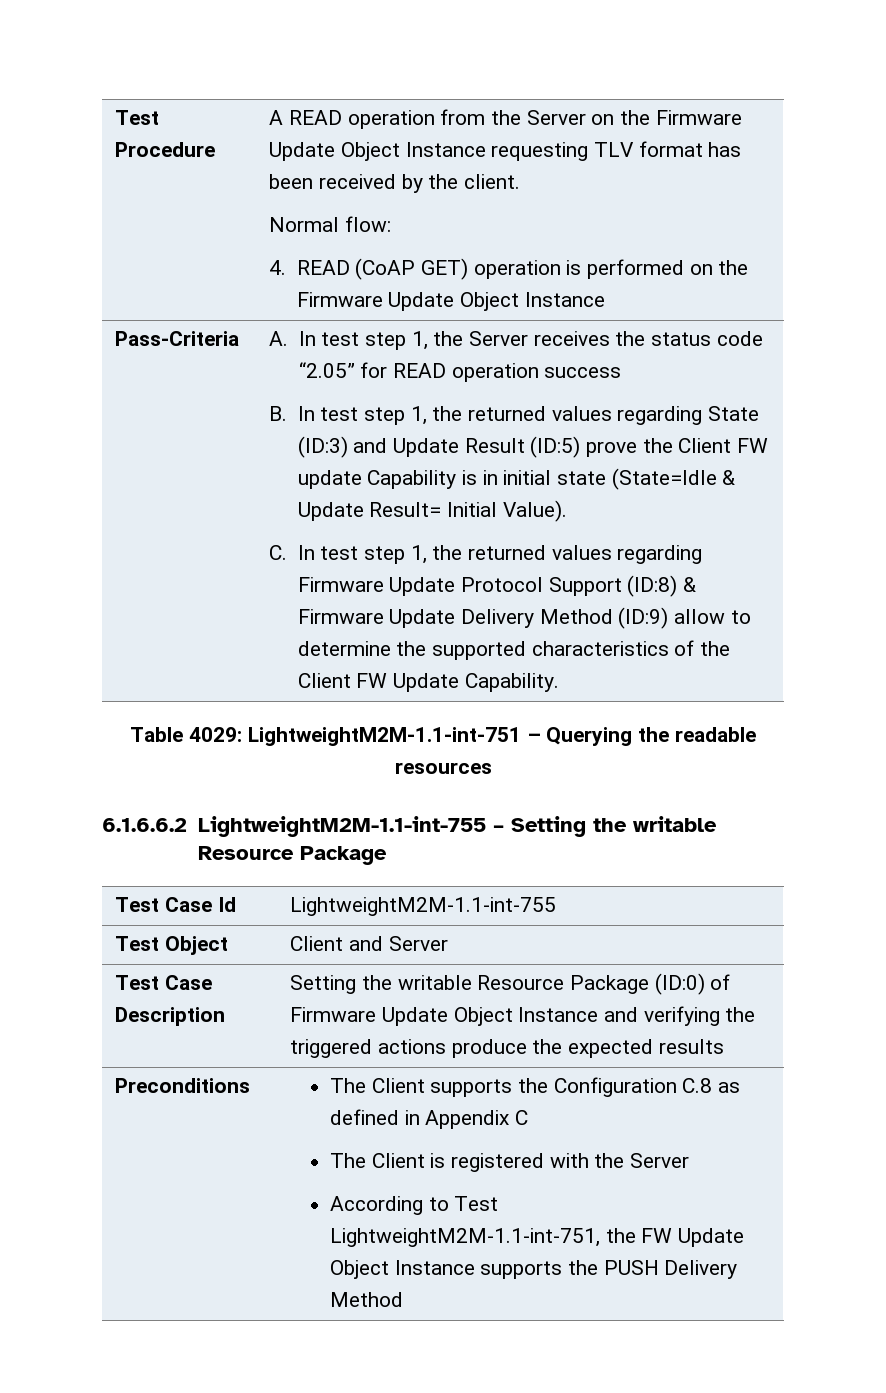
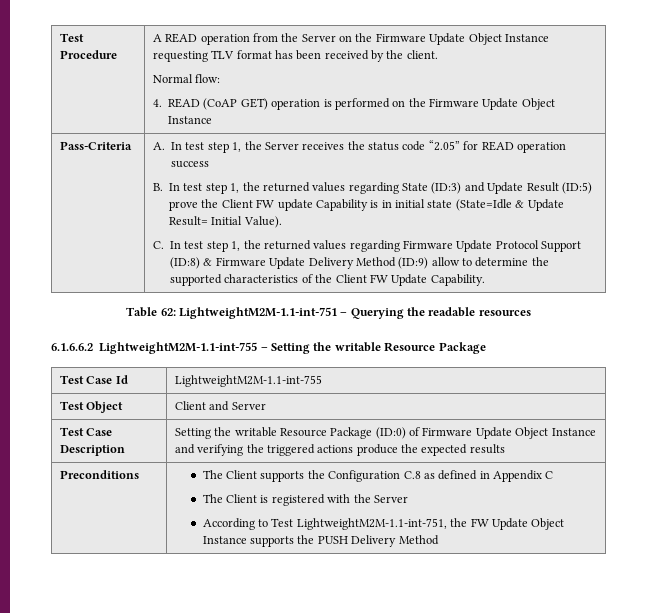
[189,727,243,742] 4029: -> [160,308,176,316] 62:

